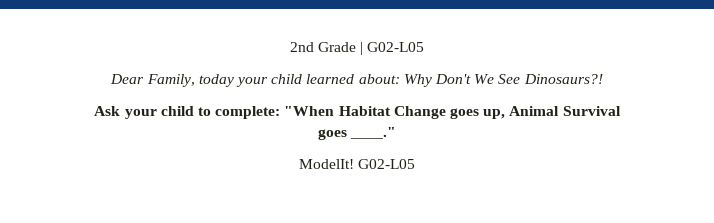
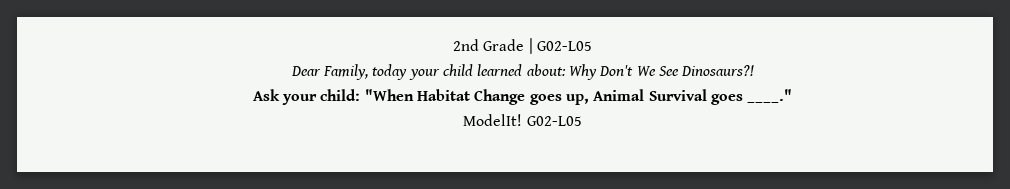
[160,106,281,119] child to complete: -> [320,89,361,101] child:

